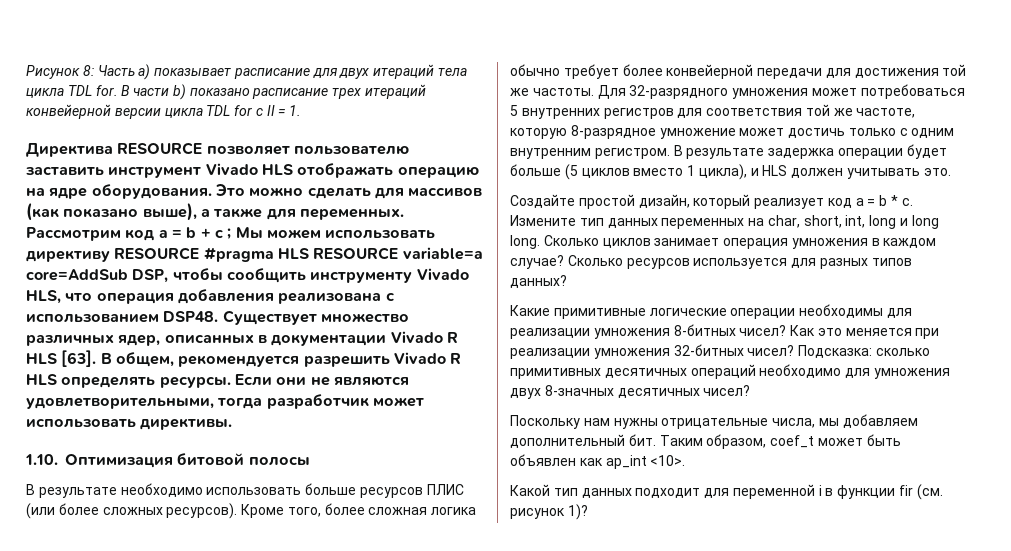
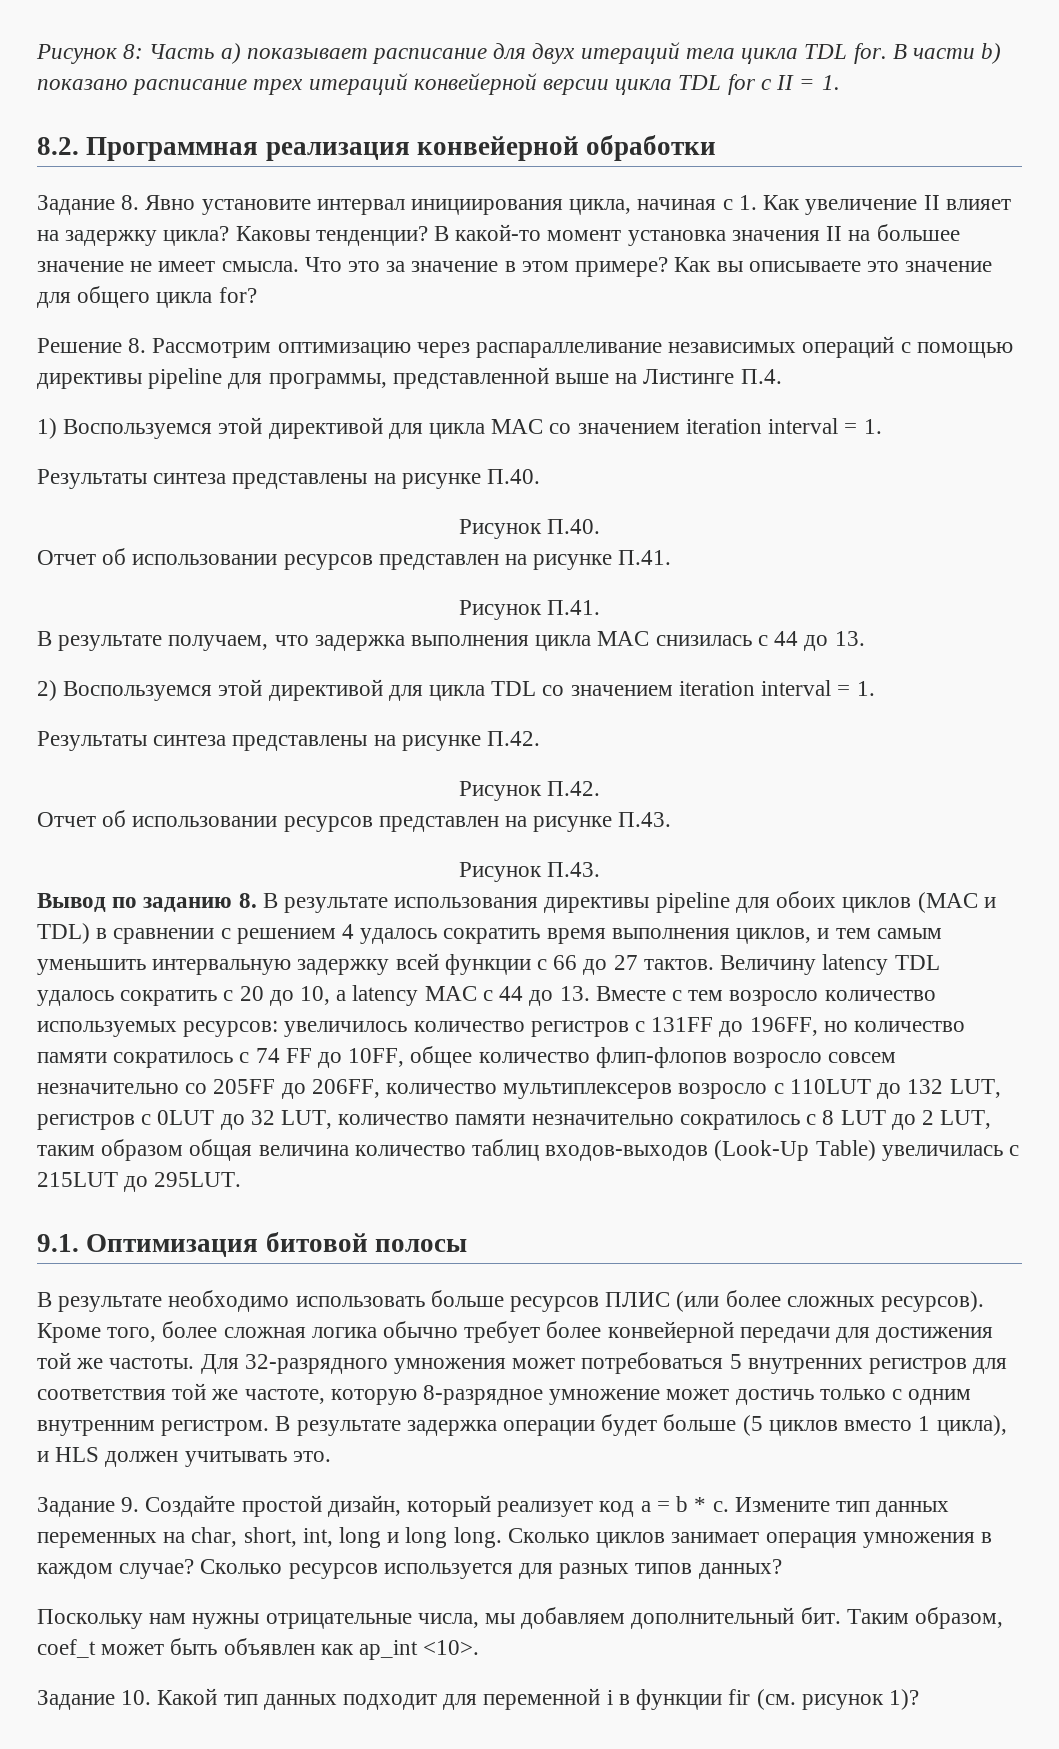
[26,142,409,157] [26,163,479,178] [26,184,483,199] [26,203,404,221] [26,227,436,241] [26,247,483,262] [26,268,469,283] [26,289,395,304] [26,310,409,325] [26,331,458,346] [26,350,462,367] [26,374,409,388] [26,394,424,409] [26,418,233,430] [25,454,58,465] Директива RESOURCE позволяет пользователю заставить инструмент Vivado HLS отображать операцию на ядре оборудования. Это можно сделать для массивов (как показано выше), а также для переменных. Рассмотрим код a = b + c ; Мы можем использовать директиву RESOURCE #pragma HLS RESOURCE variable=a core=AddSub DSP, чтобы сообщить инструменту Vivado HLS, что операция добавления реализована с использованием DSP48. Существует множество различных ядер, описанных в документации Vivado R HLS [63]. В общем, рекомендуется разрешить Vivado R HLS определять ресурсы. Если они не являются удовлетворительными, тогда разработчик может использовать директивы. // 1.10. -> [37,135,717,161] [37,195,1011,215] [37,224,960,246] [37,257,993,277] [37,286,257,308] [37,336,1013,358] [37,367,782,389] [37,417,882,439] [37,469,541,489] [458,519,601,539] [37,548,672,570] [458,600,601,620] [37,631,865,651] [37,679,875,701] [37,731,541,751] [458,781,601,801] [37,810,672,832] [458,862,601,882] [37,891,996,913] [37,923,942,944] [37,953,940,975] [37,985,936,1006] [37,1017,966,1037] [37,1046,897,1068] [37,1079,1001,1099] [37,1110,992,1130] [37,1139,1020,1161] [37,1172,242,1192] [37,1234,79,1252] 8.2. Программная реализация конвейерной обработки // Задание 8. Явно установите интервал инициирования цикла, начиная с 1. Как увеличение II влияет на задержку цикла? Каковы тенденции? В какой-то момент установка значения II на большее значение не имеет смысла. Что это за значение в этом примере? Как вы описываете это значение для общего цикла for? // Решение 8. Рассмотрим оптимизацию через распараллеливание независимых операций с помощью директивы pipeline для программы, представленной выше на Листинге П.4. // 1) Воспользуемся этой директивой для цикла MAC со значением iteration interval = 1. // Результаты синтеза представлены на рисунке П.40. // Рисунок П.40. // Отчет об использовании ресурсов представлен на рисунке П.41. // Рисунок П.41. // В результате получаем, что задержка выполнения цикла MAC снизилась с 44 до 13. // 2) Воспользуемся этой директивой для цикла TDL со значением iteration interval = 1. // Результаты синтеза представлены на рисунке П.42. // Рисунок П.42. // Отчет об использовании ресурсов представлен на рисунке П.43. // Рисунок П.43. // Вывод по заданию 8. В результате использования директивы pipeline для обоих циклов (МАС и TDL) в сравнении с решением 4 удалось сократить время выполнения циклов, и тем самым уменьшить интервальную задержку всей функции с 66 до 27 тактов. Величину latency TDL удалось сократить с 20 до 10, а latency МАС с 44 до 13. Вместе с тем возросло количество используемых ресурсов: увеличилось количество регистров с 131FF до 196FF, но количество памяти сократилось с 74 FF до 10FF, общее количество флип-флопов возросло совсем незначительно со 205FF до 206FF, количество мультиплексеров возросло с 110LUT до 132 LUT, регистров с 0LUT до 32 LUT, количество памяти незначительно сократилось с 8 LUT до 2 LUT, таким образом общая величина количество таблиц входов-выходов (Look-Up Table) увеличилась с 215LUT до 295LUT. // 9.1.
(951, 172) none -> [37,1497,140,1517] Задание 9.
[510,304,912,319] [510,324,940,339] [510,344,930,359] [510,364,950,379] [510,385,751,399] // Какие примитивные логические операции необходимы для реализации умножения 8-битных чисел? Как это меняется при реализации умножения 32-битных чисел? Подсказка: сколько примитивных десятичных операций необходимо для умножения двух 8-значных десятичных чисел? -> (782, 1569) none
(686, 460) none -> [37,1690,152,1710] Задание 10.

